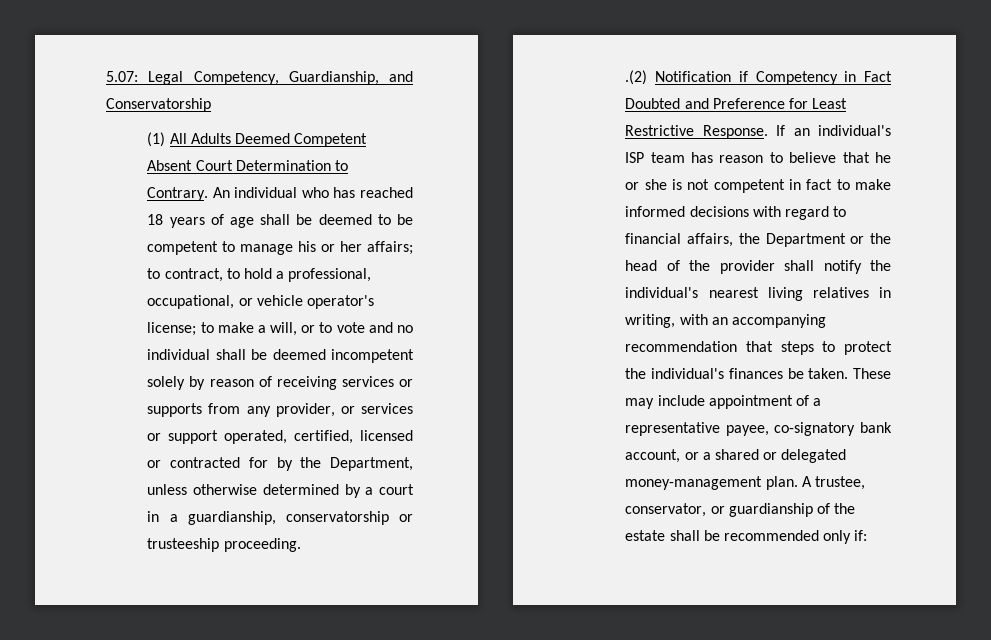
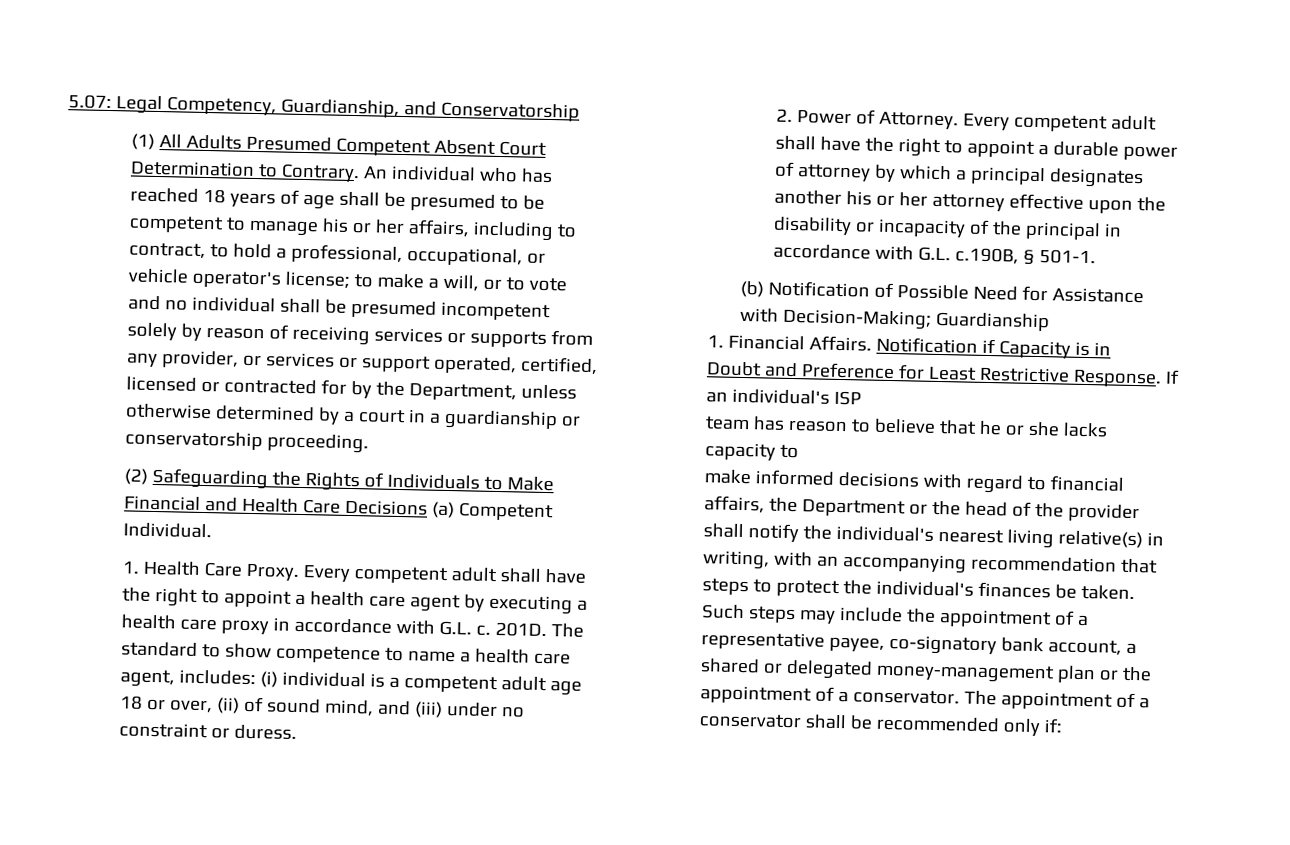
[234,133,290,144] Deemed -> [245,135,332,152] Presumed
[318,214,372,225] deemed -> [409,193,496,212] presumed
[367,241,414,255] affairs; -> [407,219,554,242] affairs, including
[272,349,326,360] deemed -> [350,299,437,319] presumed
[187,511,413,525] [147,538,301,552] [625,70,892,85] [625,98,681,109] guardianship, conservatorship or trusteeship proceeding. // .(2) Notification if Competency in Fact Doubted -> [443,409,581,431] [124,430,369,454] [123,467,554,492] [123,495,554,522] [122,522,212,539] [121,560,586,585] [121,587,588,615] [120,614,584,638] [120,641,571,665] [119,669,582,696] [119,695,525,718] [118,722,297,740] [775,108,1157,133] [774,135,1178,161] [774,161,1144,189] [773,189,1166,214] [772,216,1122,241] [772,243,1096,265] [739,280,1144,304] [739,307,1050,332] [706,334,1111,359] [705,361,762,377] guardianship or conservatorship proceeding. // (2) Safeguarding the Rights of Individuals to Make Financial and Health Care Decisions (a) Competent Individual. // 1. Health Care Proxy. Every competent adult shall have the right to appoint a health care agent by executing a health care proxy in accordance with G.L. c. 201D. The standard to show competence to name a health care agent, includes: (i) individual is a competent adult age 18 or over, (ii) of sound mind, and (iii) under no constraint or duress. // 2. Power of Attorney. Every competent adult shall have the right to appoint a durable power of attorney by which a principal designates another his or her attorney effective upon the disability or incapacity of the principal in accordance with G.L. c.190B, § 501-1. // (b) Notification of Possible Need for Assistance with Decision-Making; Guardianship // 1. Financial Affairs. Notification if Capacity is in // Doubt
(645, 157) none -> (862, 398) //
[671,179,850,193] is not competent in fact to -> [1062,422,1108,438] [704,442,799,461] lacks capacity to //
[812,287,869,298] relatives -> [1057,530,1143,549] relative(s)
[853,368,891,379] These -> [701,604,796,624] Such steps
(705, 400) none -> [905,608,936,623] the
[684,452,699,460] or -> (1122, 647) none
[765,476,865,490] [625,503,856,517] [625,530,666,541] plan. A trustee, conservator, or guardianship of the estate -> [1056,665,1152,684] [699,685,1150,711] [698,713,802,729] plan or the appointment of a conservator. The appointment of a conservator

